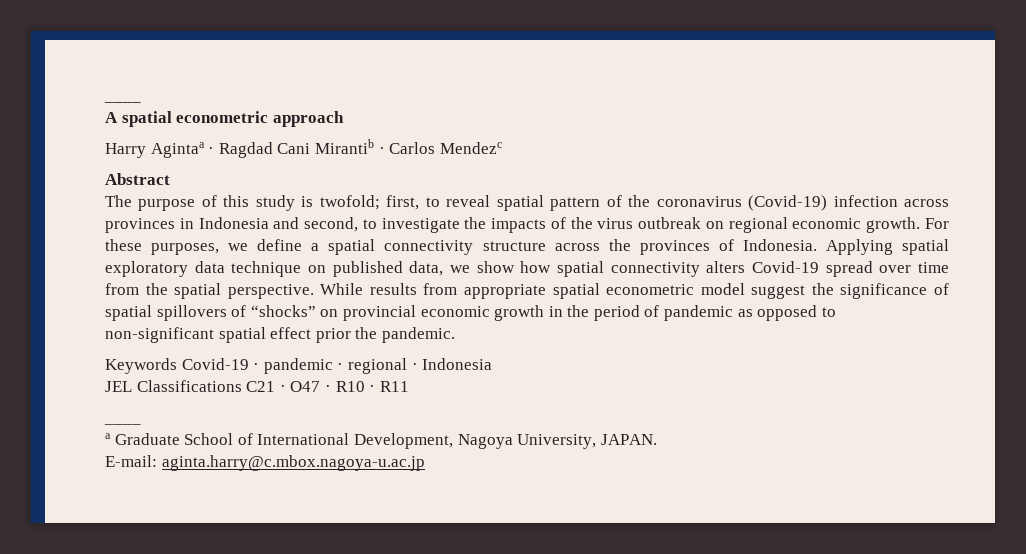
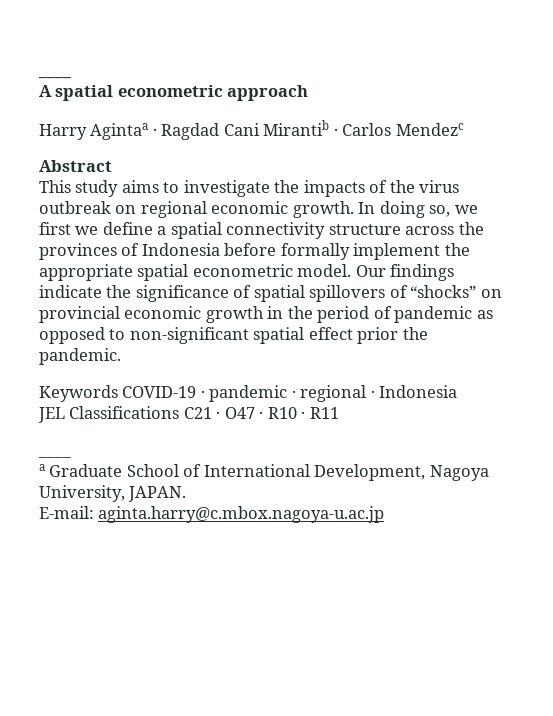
[105,195,949,211] [105,217,359,233] The purpose of this study is twofold; first, to reveal spatial pattern of the coronavirus (Covid-19) infection across provinces in Indonesia and second, -> [39,180,159,197] This study aims
[924,218,949,229] [105,239,220,255] For these purposes, -> [358,201,478,218] [39,222,71,235] In doing so, we first
[742,239,949,255] [105,261,949,277] [105,283,806,299] Indonesia. Applying spatial exploratory data technique on published data, we show how spatial connectivity alters Covid-19 spread over time from the spatial perspective. While results from appropriate spatial econometric model suggest -> [141,243,470,260] [39,264,455,281] [39,285,102,298] Indonesia before formally implement the appropriate spatial econometric model. Our findings indicate
[181,358,249,370] Covid-19 -> [122,386,197,398] COVID-19

